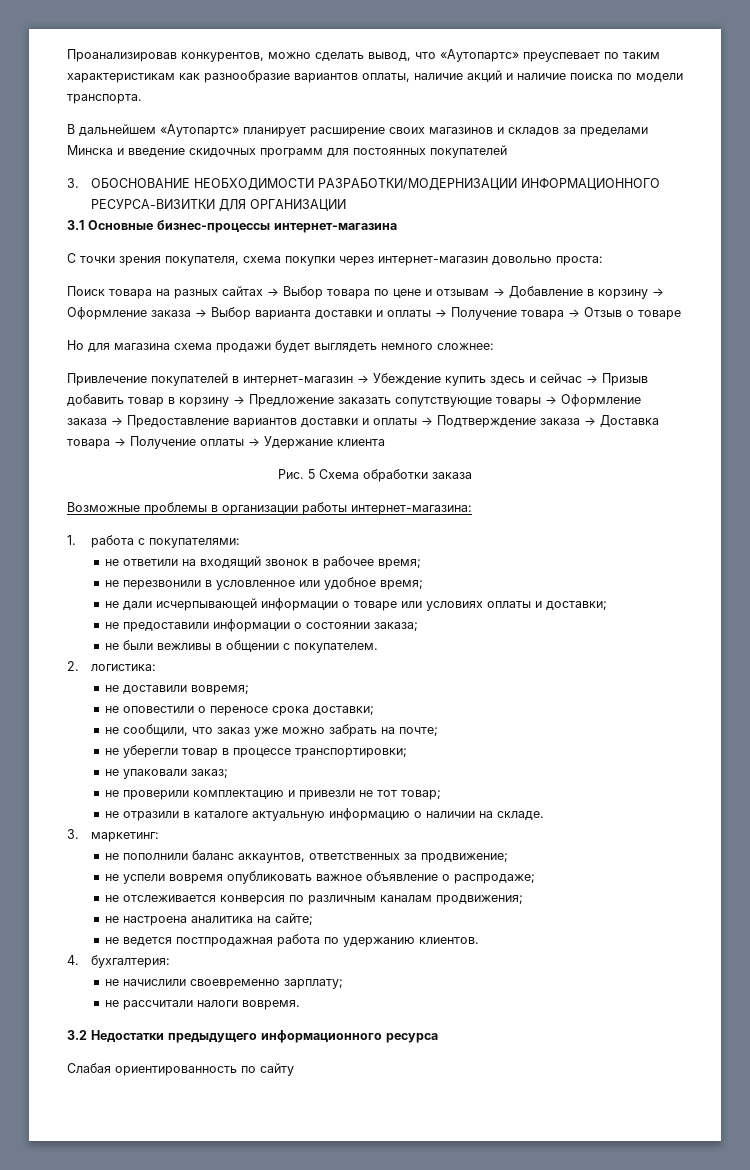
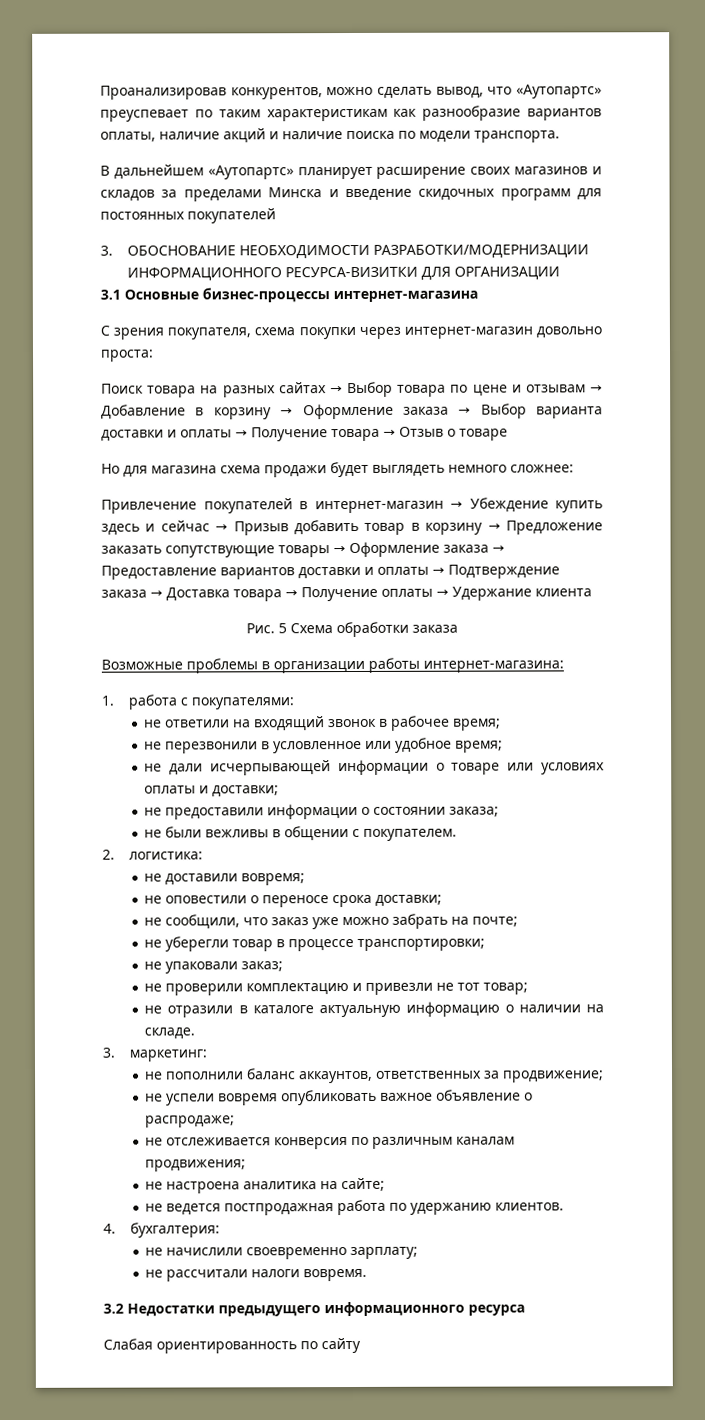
[80,256,115,263] точки -> (110, 330) none

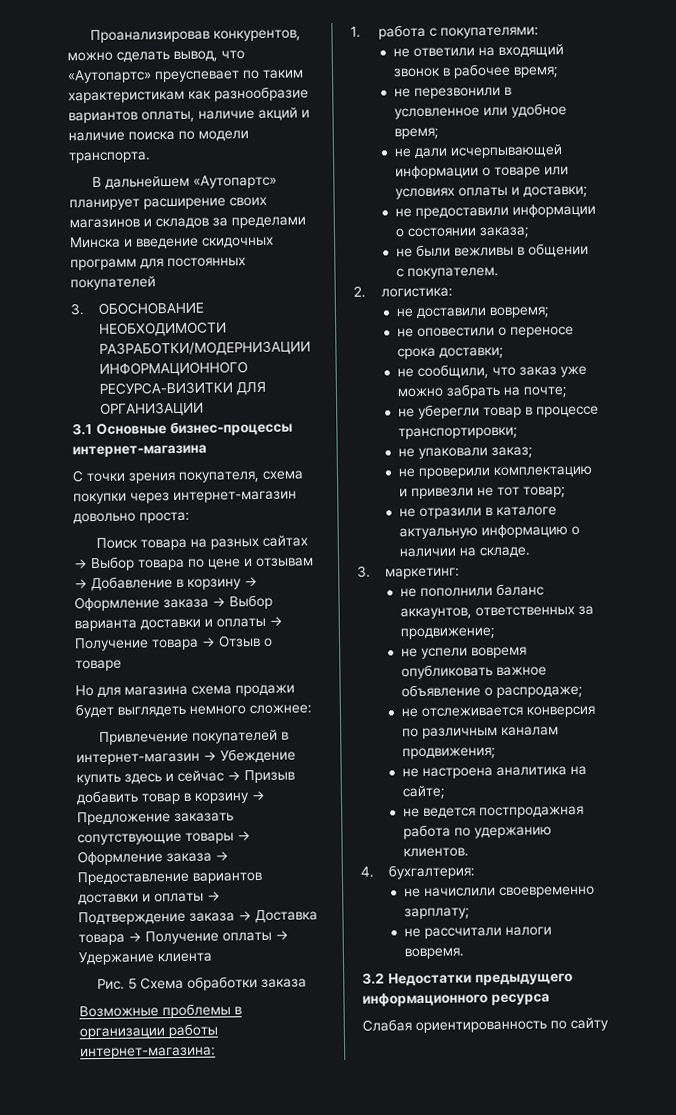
(110, 330) none -> [86,472,126,483] точки

